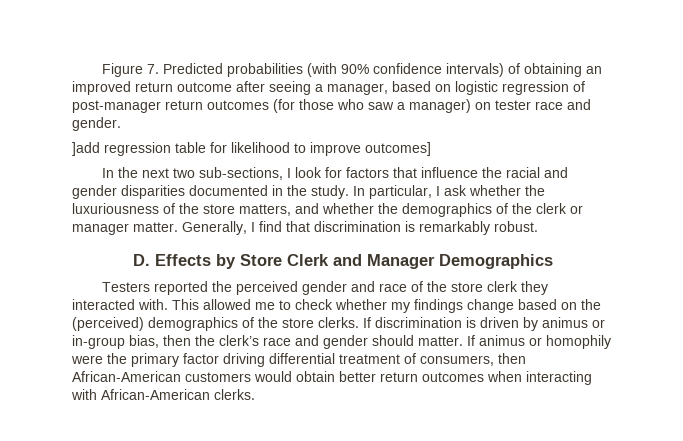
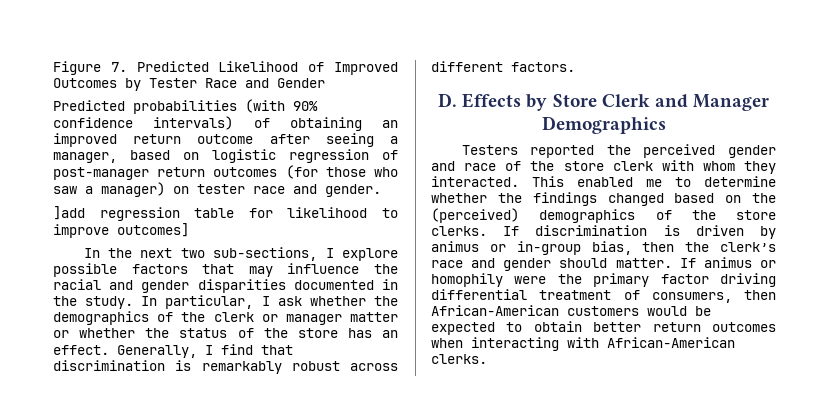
(223, 68) none -> [218,61,399,75] [53,78,325,91] [53,100,125,111] Likelihood of Improved Outcomes by Tester Race and Gender // Predicted
[294,167,342,178] look for -> [342,248,398,261] [53,263,117,277] explore possible
(417, 172) none -> [248,266,273,277] may
[72,203,398,216] luxuriousness of the store matters, and whether the -> (398, 301) none
[133,222,178,232] matter. -> [350,312,398,322] [53,328,398,338] [53,345,109,355] matter or whether the status of the store has an effect.
[494,221,538,232] robust. -> [291,361,398,371] [431,61,575,72] robust across different factors.
[520,281,548,295] [72,299,514,313] they interacted with. This allowed me to check whether my findings change -> [661,160,776,174] [431,176,776,187] [431,192,664,206] with whom they interacted. This enabled me to determine whether the findings changed
(292, 376) none -> [695,306,711,316] [431,322,523,335] be expected to

